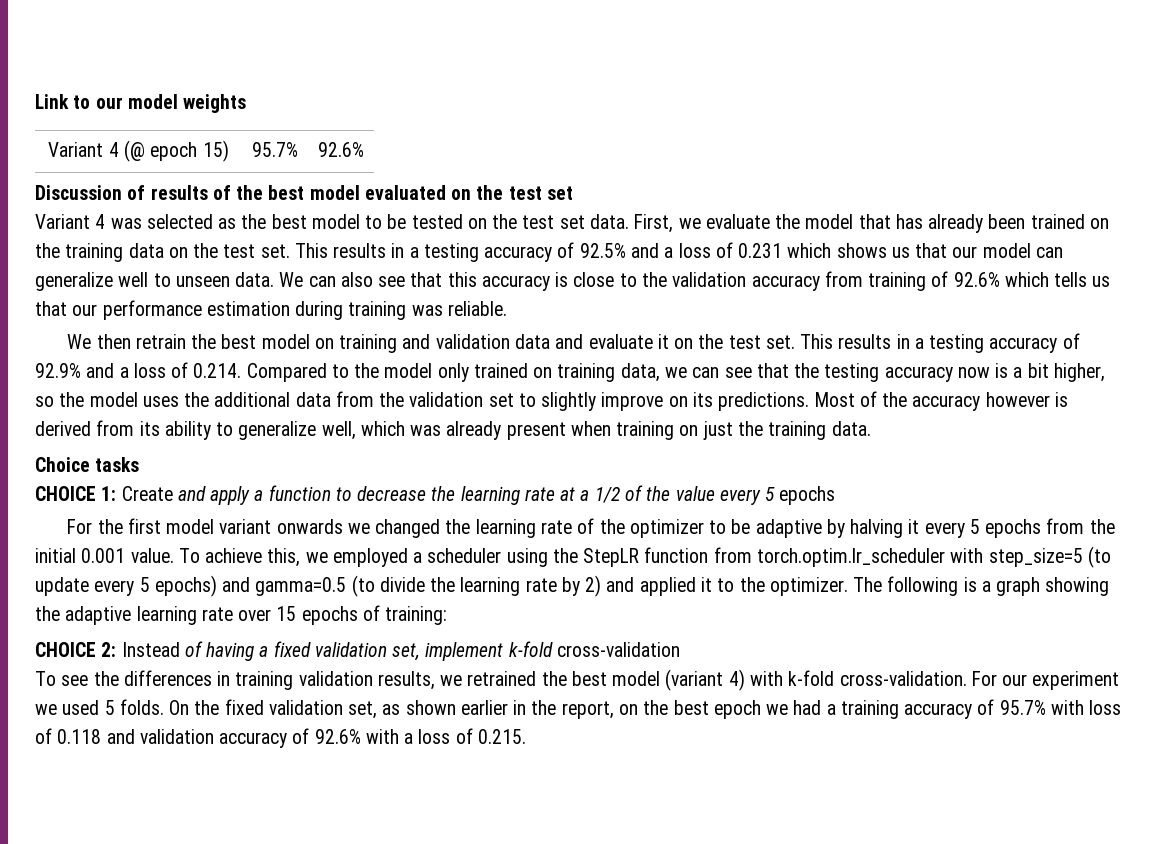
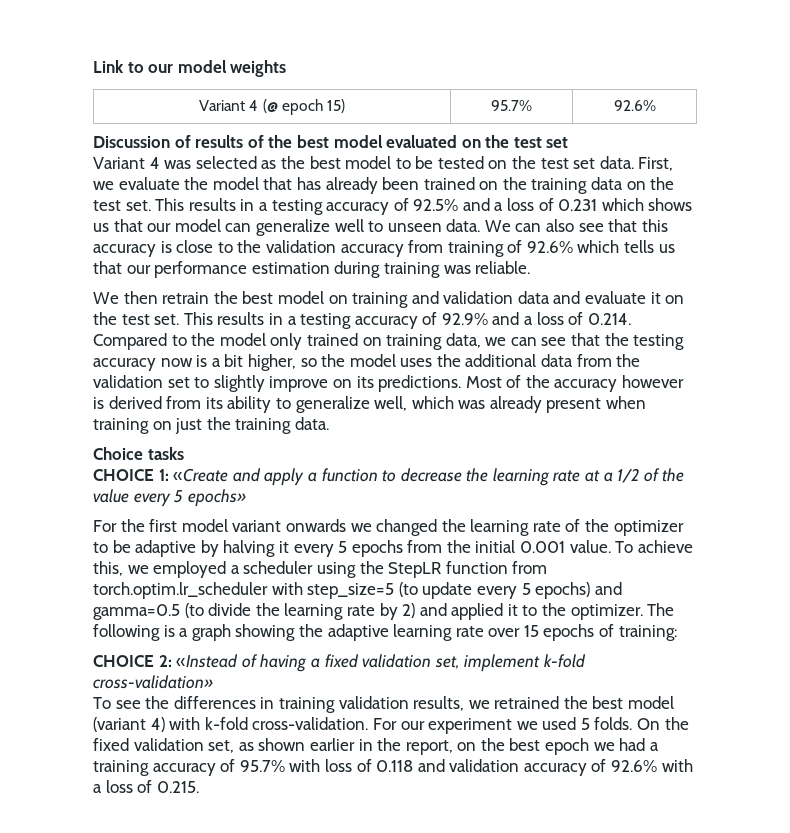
[121,486,173,501] Create -> [173,468,229,482] «Create
[779,486,836,505] epochs -> [187,489,246,507] epochs»
[121,642,180,657] Instead -> [176,654,239,668] «Instead
[556,642,680,657] cross-validation -> [93,675,213,689] cross-validation»

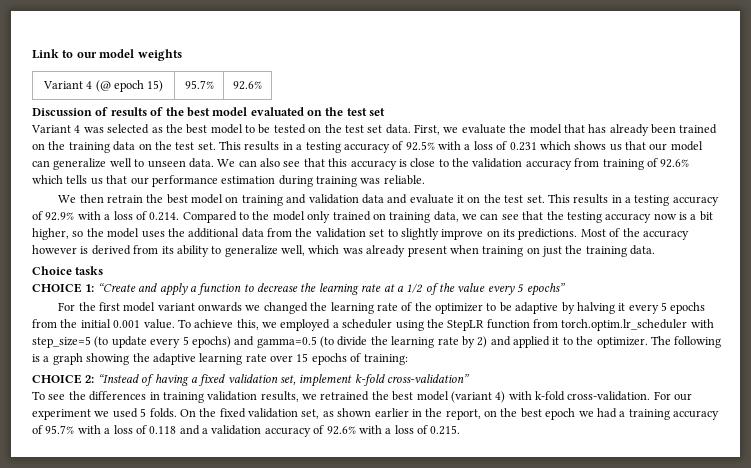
[462,198,490,211] and -> [438,141,461,150] with
[492,312,520,325] and -> [77,211,101,220] with
[173,468,229,482] «Create -> [97,283,136,292] “Create
[187,489,246,507] epochs» -> [526,283,565,296] epochs”
[176,654,239,668] «Instead -> [97,374,139,383] “Instead
[93,675,213,689] cross-validation» -> [387,374,470,383] cross-validation”
(321, 765) none -> [104,428,111,434] a
(445, 765) none -> [202,428,208,434] a

